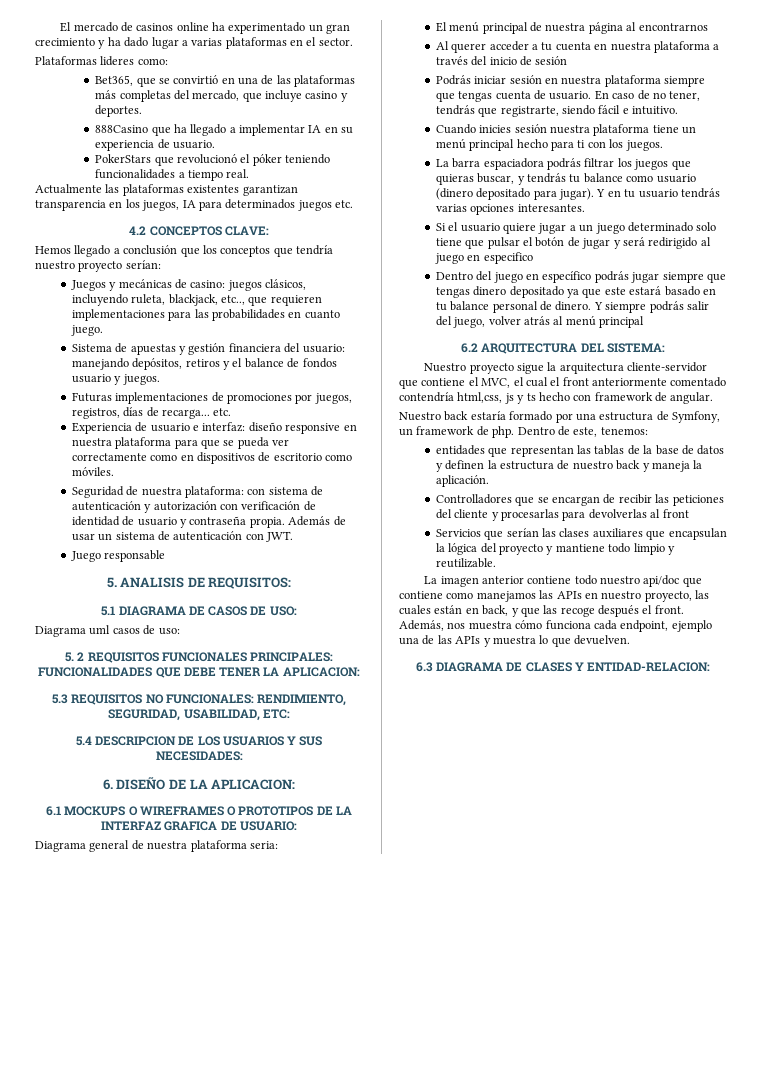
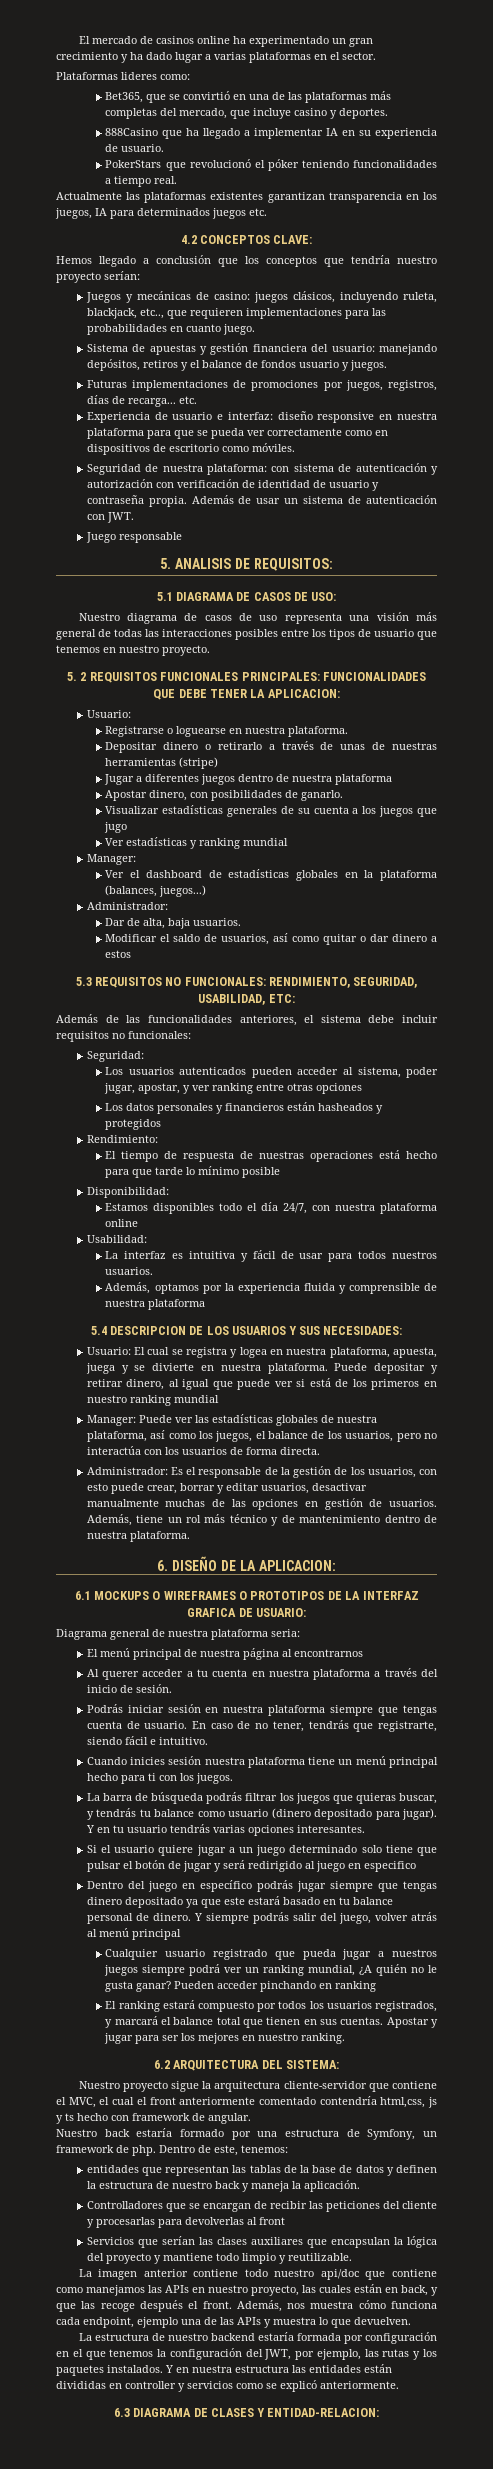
[35,625,180,637] Diagrama uml casos de uso: -> [78,612,437,624] [56,629,437,640] [56,645,210,656] Nuestro diagrama de casos de uso representa una visión más general de todas las interacciones posibles entre los tipos de usuario que tenemos en nuestro proyecto.
(360, 672) none -> [86,710,131,718] [105,726,349,737] [105,741,437,753] [105,757,219,769] [104,774,393,785] [105,790,344,801] [105,805,437,817] [104,822,128,833] [105,837,289,849] [86,854,136,865] [105,869,437,881] [105,885,207,897] [86,902,168,910] [105,918,242,929] [105,933,437,945] [105,950,132,958] // Usuario: // Registrarse o loguearse en nuestra plataforma. // Depositar dinero o retirarlo a través de unas de nuestras herramientas (stripe) // Jugar a diferentes juegos dentro de nuestra plataforma // Apostar dinero, con posibilidades de ganarlo. // Visualizar estadísticas generales de su cuenta a los juegos que jugo // Ver estadísticas y ranking mundial // Manager: // Ver el dashboard de estadísticas globales en la plataforma (balances, juegos...) // Administrador: // Dar de alta, baja usuarios. // Modificar el saldo de usuarios, así como quitar o dar dinero a estos
(290, 714) none -> [56,1014,438,1026] [56,1031,191,1042] [86,1051,144,1062] [105,1067,438,1078] [104,1083,363,1094] [105,1102,384,1114] [105,1119,162,1130] [86,1135,158,1143] [105,1150,437,1162] [105,1166,281,1178] [86,1187,169,1198] [105,1202,437,1214] [105,1219,139,1227] [86,1235,147,1243] [105,1250,438,1262] [105,1267,154,1275] [105,1282,437,1294] [105,1299,206,1310] // Además de las funcionalidades anteriores, el sistema debe incluir requisitos no funcionales: // Seguridad: // Los usuarios autenticados pueden acceder al sistema, poder jugar, apostar, y ver ranking entre otras opciones // Los datos personales y financieros están hasheados y protegidos // Rendimiento: // El tiempo de respuesta de nuestras operaciones está hecho para que tarde lo mínimo posible // Disponibilidad: // Estamos disponibles todo el día 24/7, con nuestra plataforma online // Usabilidad: // La interfaz es intuitiva y fácil de usar para todos nuestros usuarios. // Además, optamos por la experiencia fluida y comprensible de nuestra plataforma
(243, 756) none -> [86,1347,437,1358] [85,1363,438,1374] [86,1378,437,1390] [86,1395,219,1406] [86,1414,377,1426] [86,1430,437,1442] [86,1446,320,1455] [86,1466,438,1478] [86,1483,367,1494] [86,1498,438,1510] [86,1514,438,1526] [86,1531,190,1542] // Usuario: El cual se registra y logea en nuestra plataforma, apuesta, juega y se divierte en nuestra plataforma. Puede depositar y retirar dinero, al igual que puede ver si está de los primeros en nuestro ranking mundial // Manager: Puede ver las estadísticas globales de nuestra plataforma, así como los juegos, el balance de los usuarios, pero no interactúa con los usuarios de forma directa. // Administrador: Es el responsable de la gestión de los usuarios, con esto puede crear, borrar y editar usuarios, desactivar manualmente muchas de las opciones en gestión de usuarios. Además, tiene un rol más técnico y de mantenimiento dentro de nuestra plataforma.
[535,56,568,65] sesión -> [135,1684,172,1693] sesión.
[483,158,544,170] espaciadora -> [135,1792,204,1804] de búsqueda
(645, 322) none -> [105,1949,437,1960] [104,1964,438,1976] [105,1981,377,1992] [105,2000,437,2012] [105,2016,438,2028] [104,2033,346,2044] // Cualquier usuario registrado que pueda jugar a nuestros juegos siempre podrá ver un ranking mundial, ¿A quién no le gusta ganar? Pueden acceder pinchando en ranking // El ranking estará compuesto por todos los usuarios registrados, y marcará el balance total que tienen en sus cuentas. Apostar y jugar para ser los mejores en nuestro ranking.
(630, 640) none -> [78,2332,438,2344] [56,2348,438,2360] [56,2364,392,2376] [56,2380,399,2392] // La estructura de nuestro backend estaría formada por configuración en el que tenemos la configuración del JWT, por ejemplo, las rutas y los paquetes instalados. Y en nuestra estructura las entidades están divididas en controller y servicios como se explicó anteriormente.

